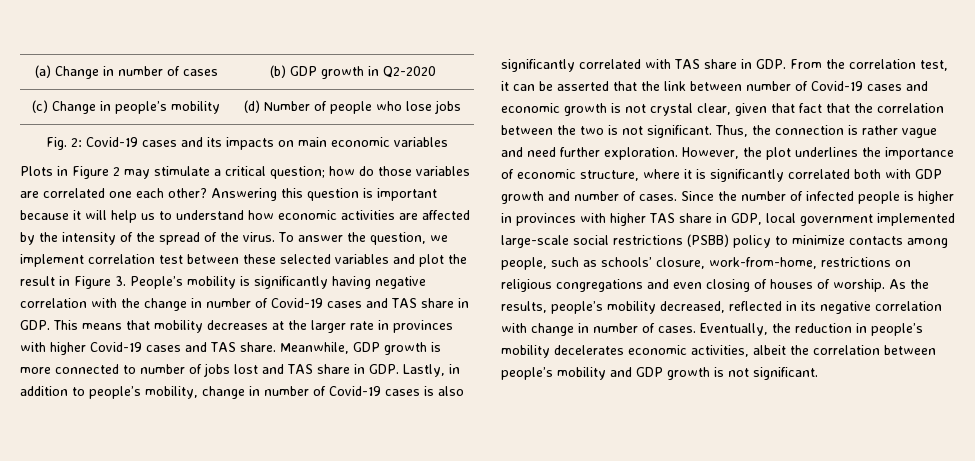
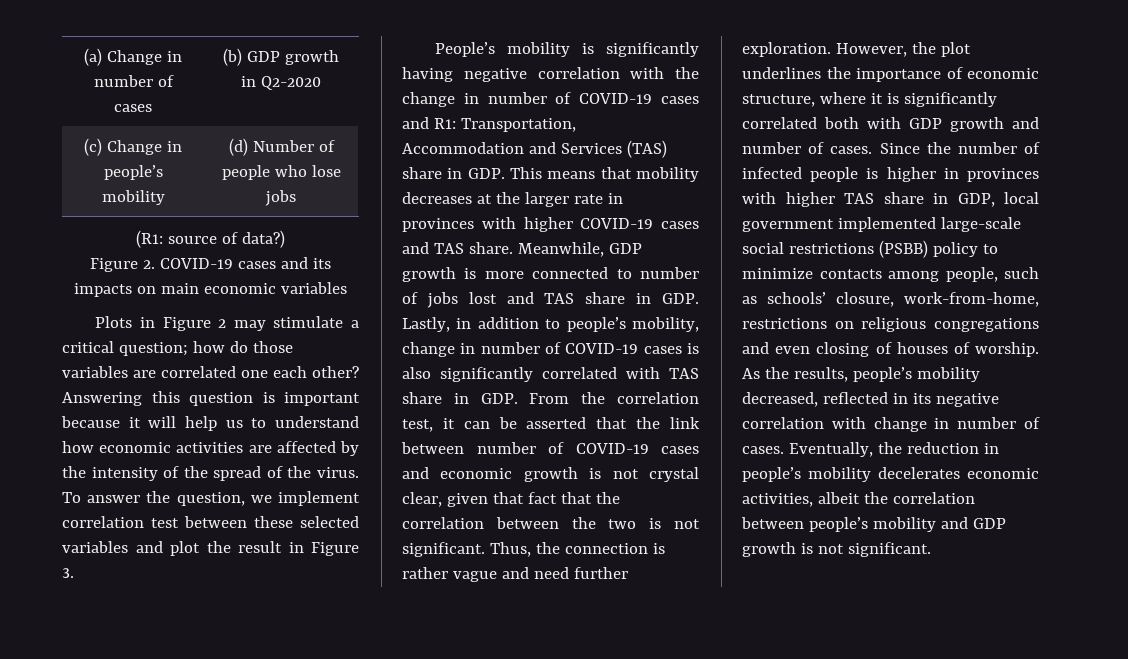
[46,137,138,150] Fig. 2: Covid-19 -> [136,230,285,248] [90,258,234,272] (R1: source of data?) // Figure 2. COVID-19
(126, 281) none -> (74, 573) //
[271,298,417,308] Covid-19 cases and TAS -> [579,93,699,104] [402,117,576,132] [402,140,667,158] COVID-19 cases and R1: Transportation, Accommodation and Services (TAS)
[90,342,142,352] Covid-19 -> [580,218,654,229] COVID-19
[329,386,381,396] Covid-19 -> [565,343,639,354] COVID-19
[811,81,863,91] Covid-19 -> [575,443,649,454] COVID-19

